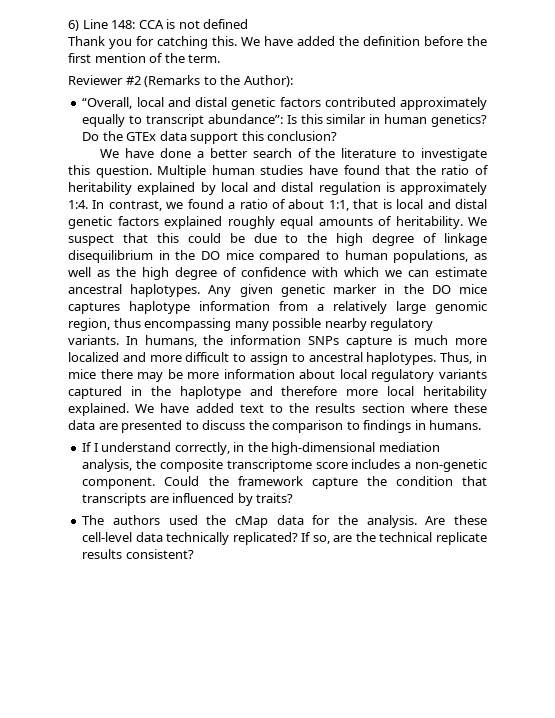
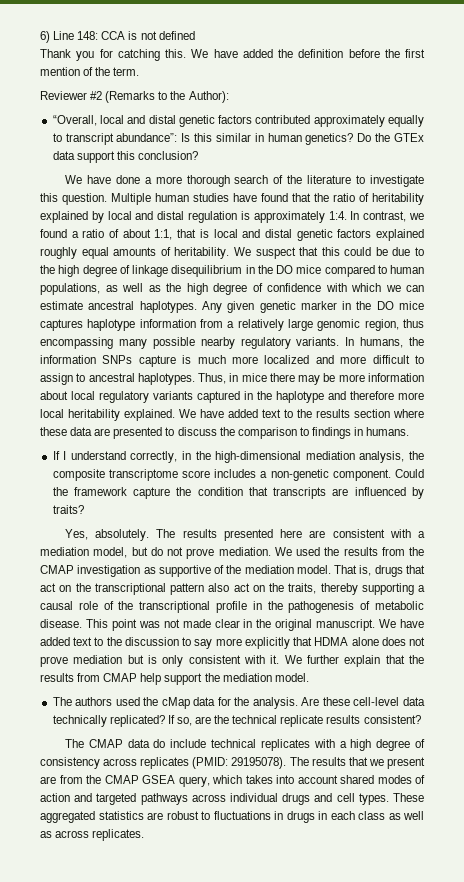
[209,148,248,158] better -> [155,175,230,187] more thorough
(294, 498) none -> [65,529,425,541] [40,547,424,559] [40,565,425,577] [40,583,425,595] [40,601,425,613] [40,619,425,631] [40,637,425,649] [40,655,424,667] [40,673,309,685] // Yes, absolutely. The results presented here are consistent with a mediation model, but do not prove mediation. We used the results from the CMAP investigation as supportive of the mediation model. That is, drugs that act on the transcriptional pattern also act on the traits, thereby supporting a causal role of the transcriptional profile in the pathogenesis of metabolic disease. This point was not made clear in the original manuscript. We have added text to the discussion to say more explicitly that HDMA alone does not prove mediation but is only consistent with it. We further explain that the results from CMAP help support the mediation model.
(194, 554) none -> [65,739,426,751] [40,757,425,769] [40,775,425,787] [40,793,424,805] [40,811,424,823] [40,829,145,841] // The CMAP data do include technical replicates with a high degree of consistency across replicates (PMID: 29195078). The results that we present are from the CMAP GSEA query, which takes into account shared modes of action and targeted pathways across individual drugs and cell types. These aggregated statistics are robust to fluctuations in drugs in each class as well as across replicates.

